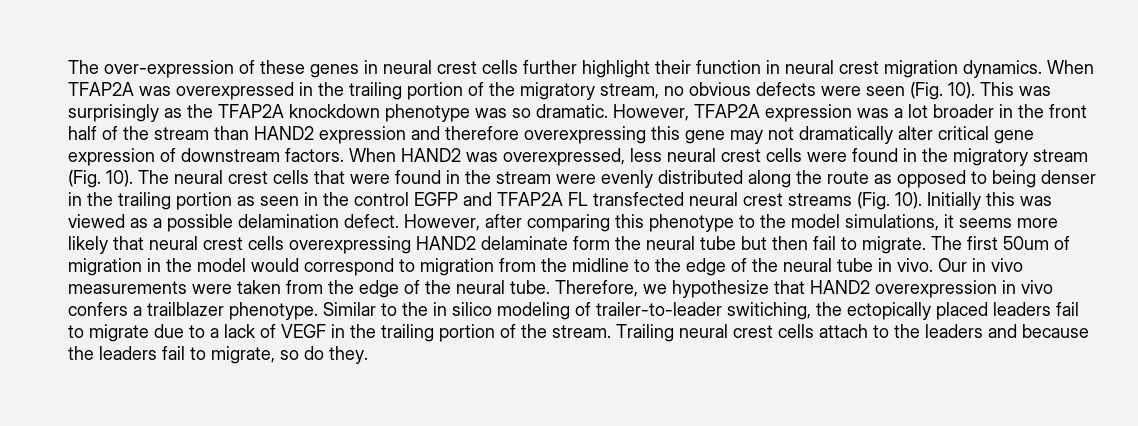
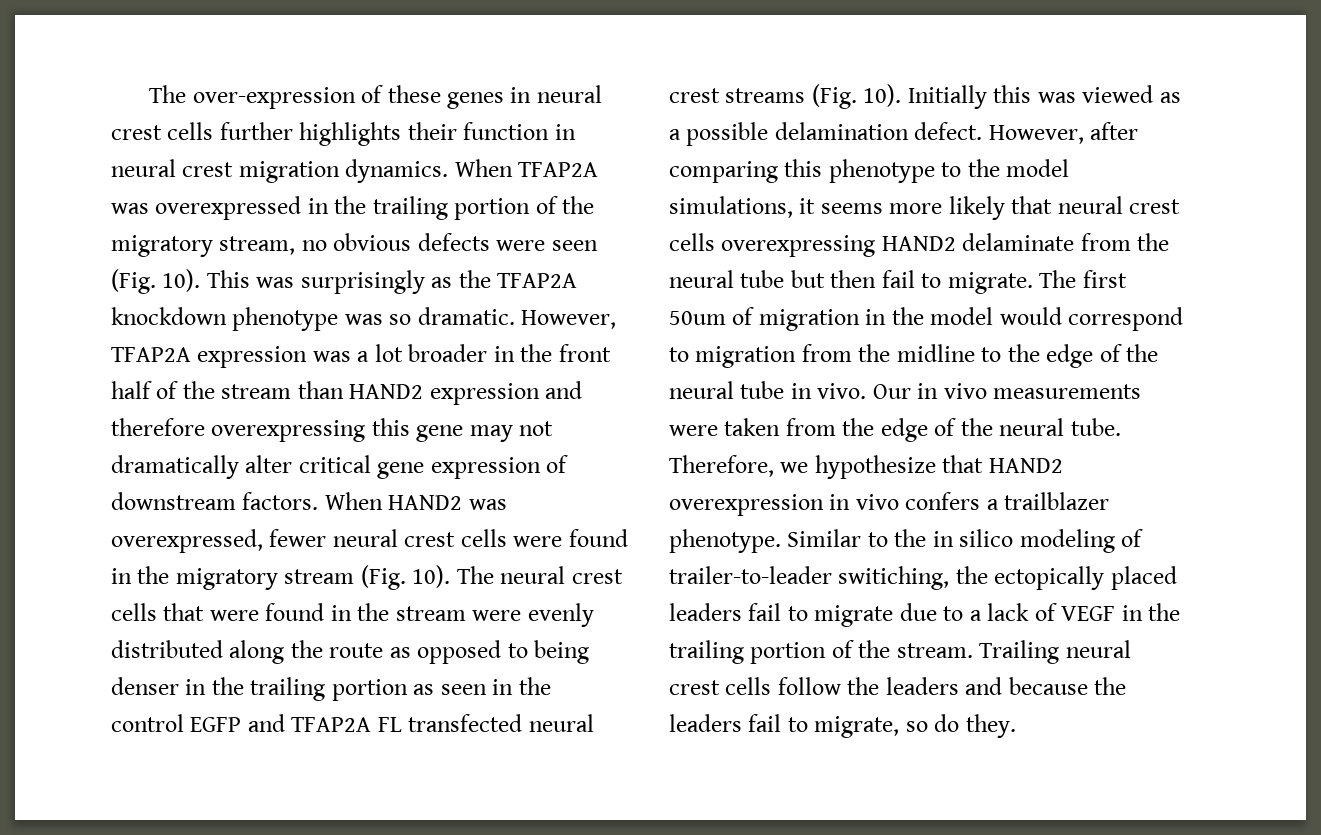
[582,60,650,78] highlight -> [299,122,402,146] highlights
[630,148,662,162] less -> [269,529,327,547] fewer
[573,236,610,250] form -> [1080,233,1131,251] from
[819,324,889,338] attach to -> [777,677,841,695] follow

